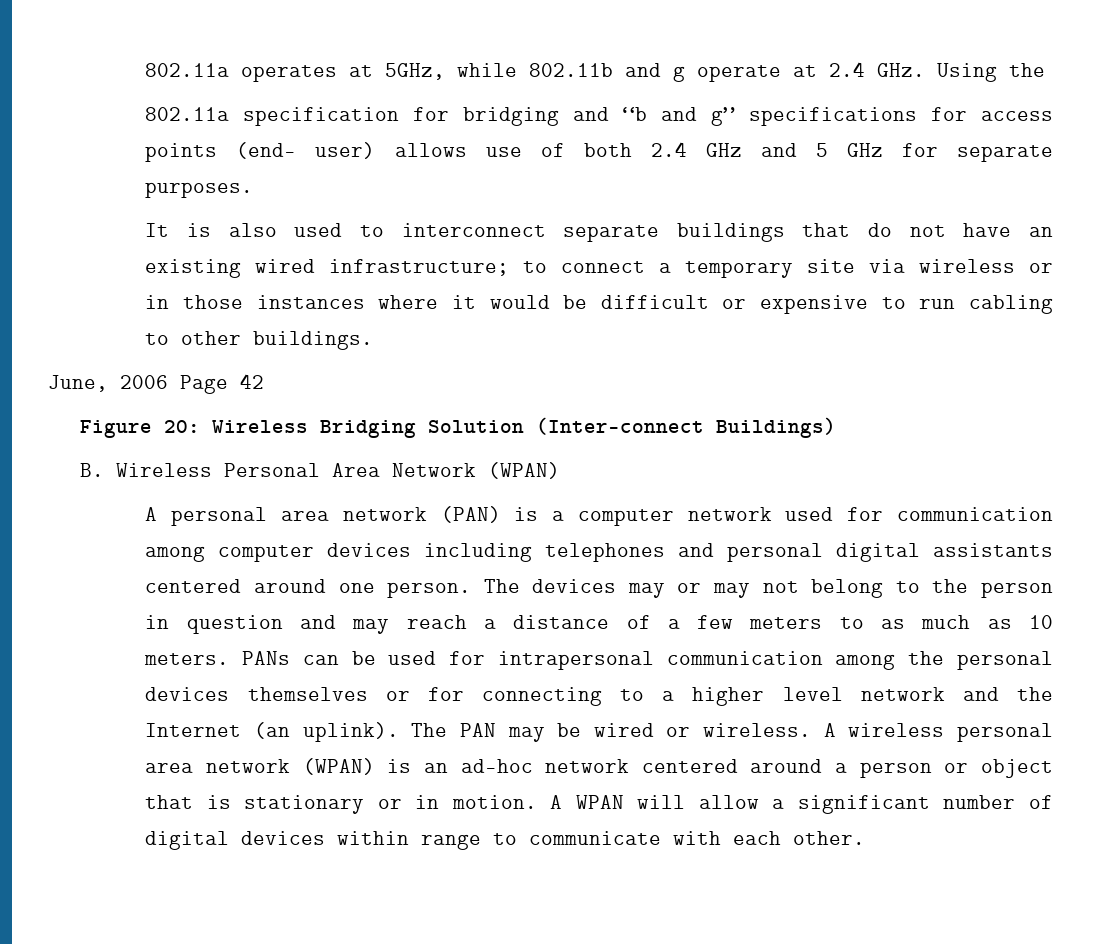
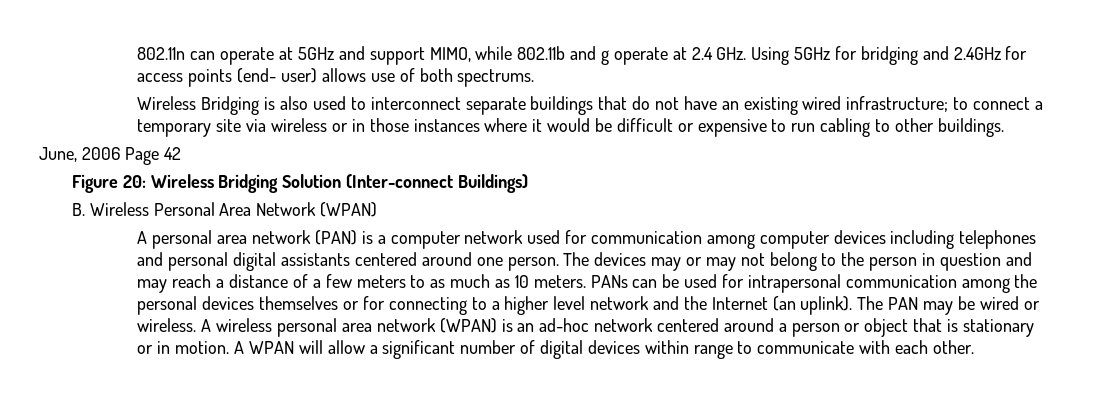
[145,63,446,82] 802.11a operates at 5GHz, -> [137,46,471,65] 802.11n can operate at 5GHz and support MIMO,
[1009,63,1046,77] [145,107,918,126] the // 802.11a specification for bridging and “b and g” specifications -> [794,46,1001,65] 5GHz for bridging and 2.4GHz
[650,142,1054,162] [145,182,254,198] [145,223,170,237] 2.4 GHz and 5 GHz for separate purposes. // It -> [457,69,535,87] [137,96,260,115] spectrums. // Wireless Bridging

